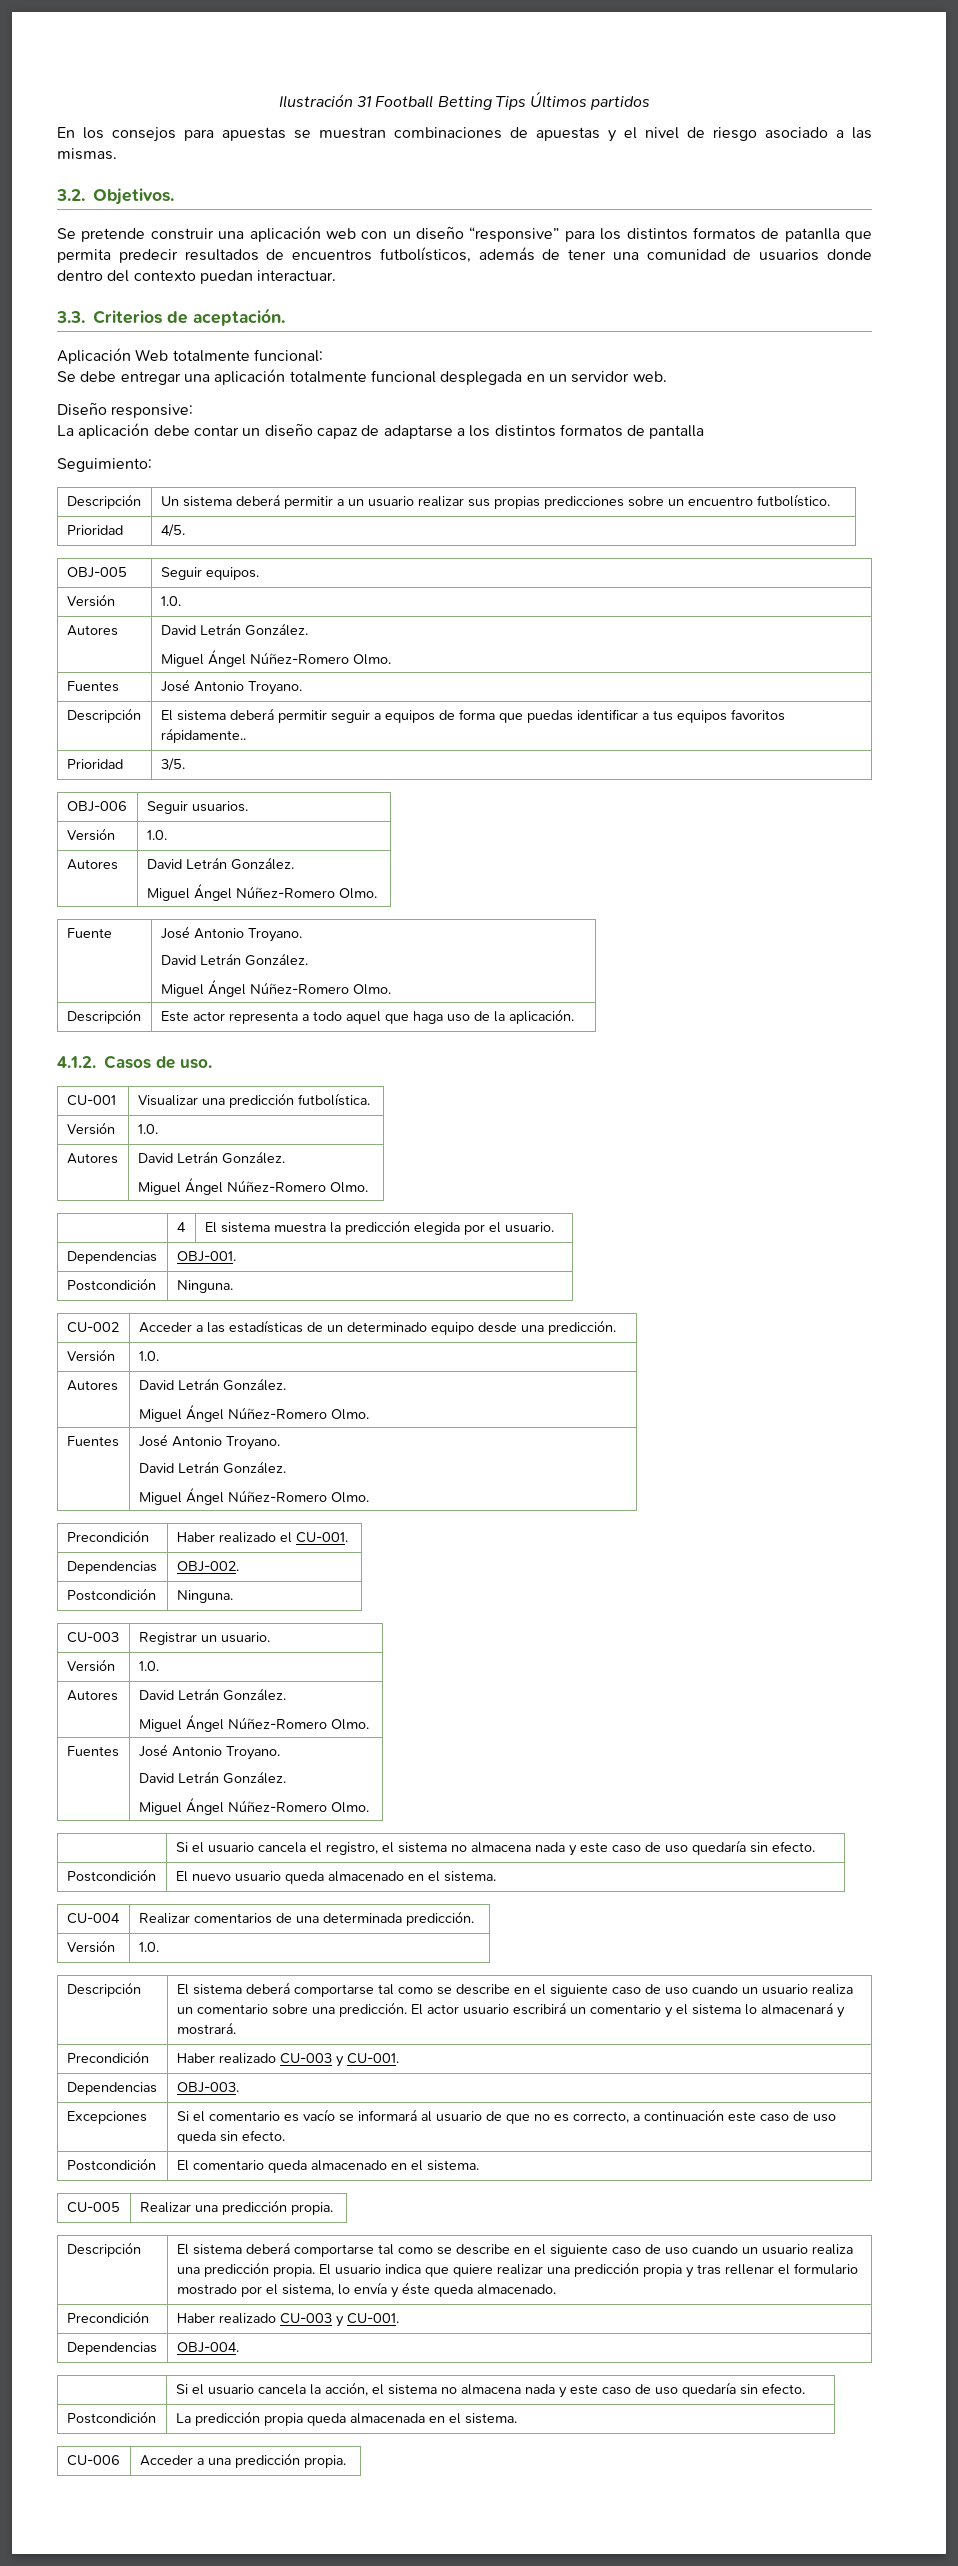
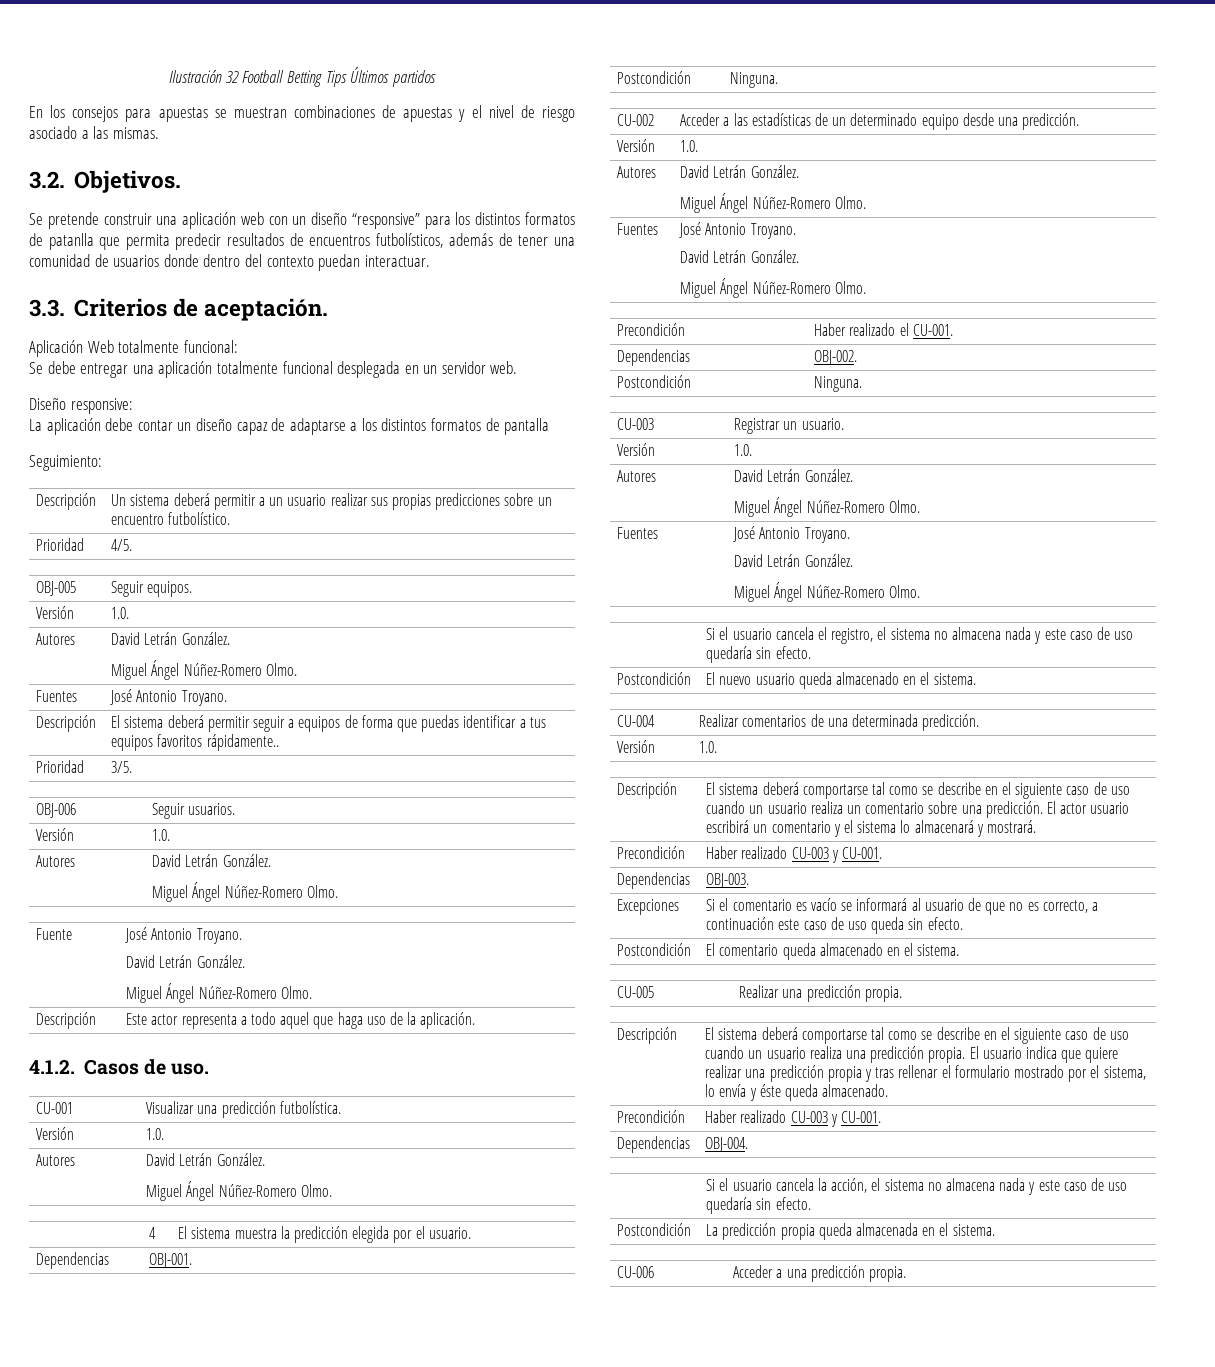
[356,96,372,107] 31 -> [225,71,239,83] 32

